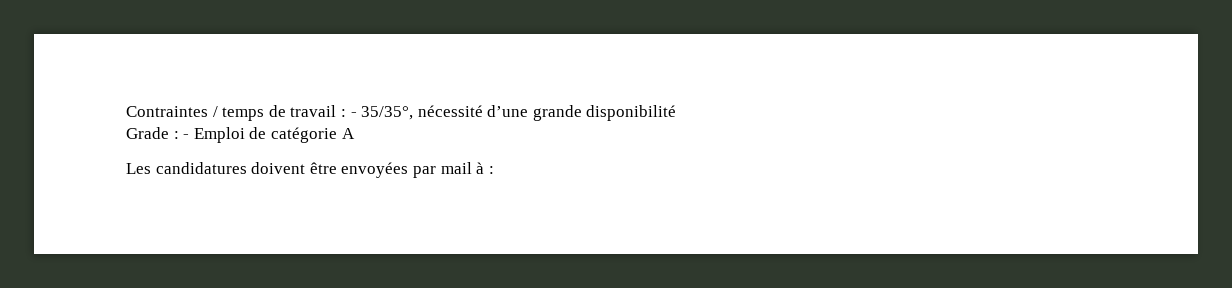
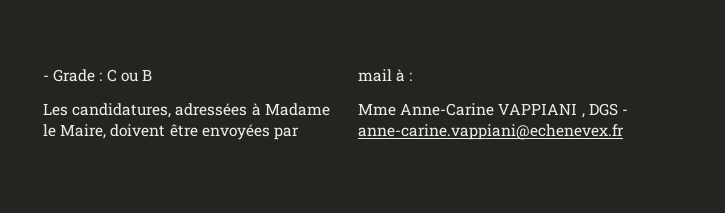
[126,105,677,121] [126,127,355,143] [126,162,247,174] Contraintes / temps de travail : - 35/35°, nécessité d’une grande disponibilité // Grade : - Emploi de catégorie A // Les candidatures -> [43,69,152,82] [43,103,330,118] [43,124,107,139] - Grade : C ou B // Les candidatures, adressées à Madame le Maire,
(494, 170) none -> [358,103,628,118] [358,124,624,140] // Mme Anne-Carine VAPPIANI , DGS - anne-carine.vappiani@echenevex.fr

